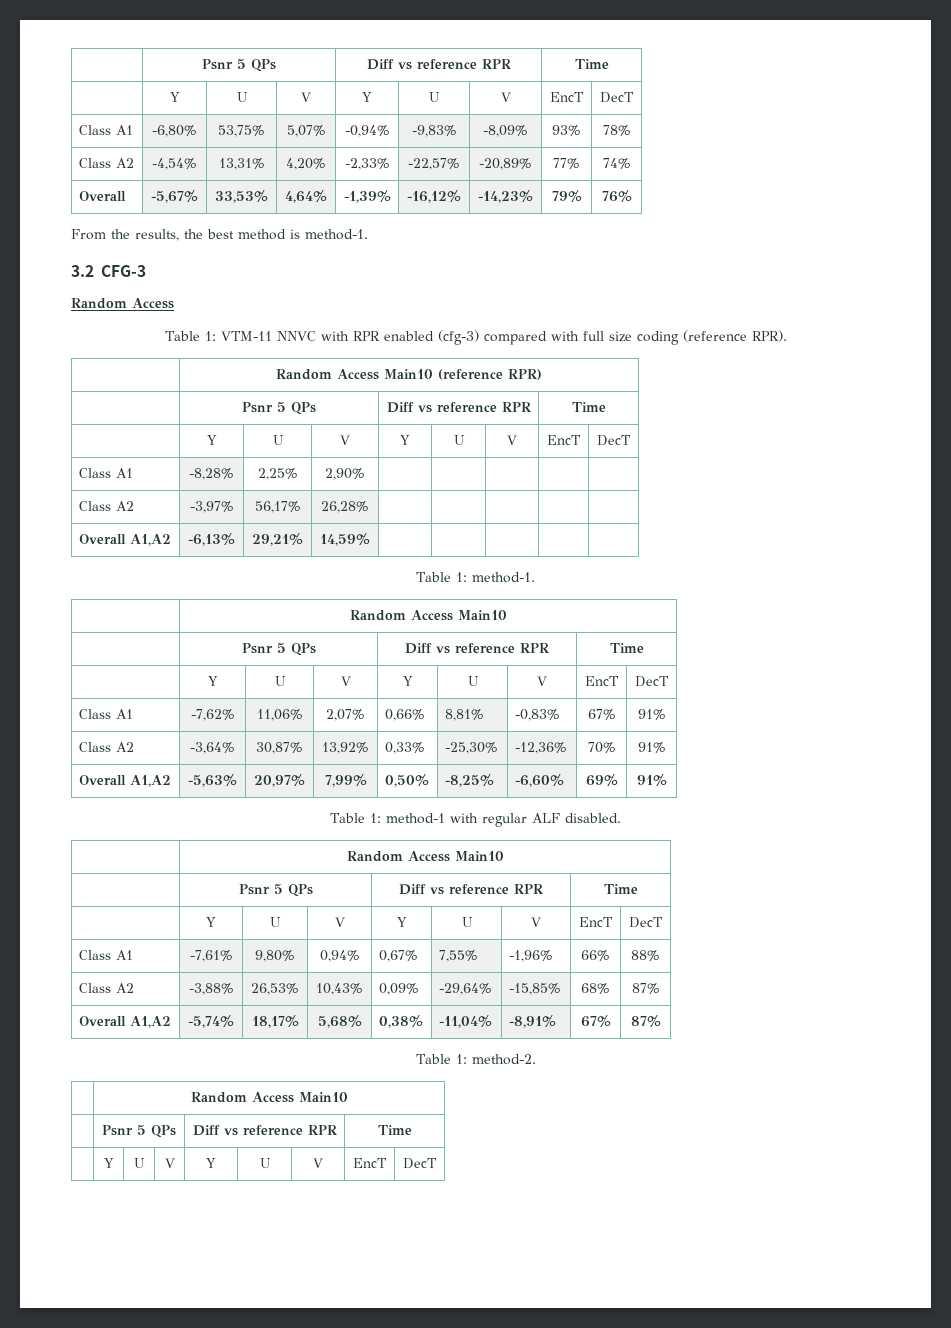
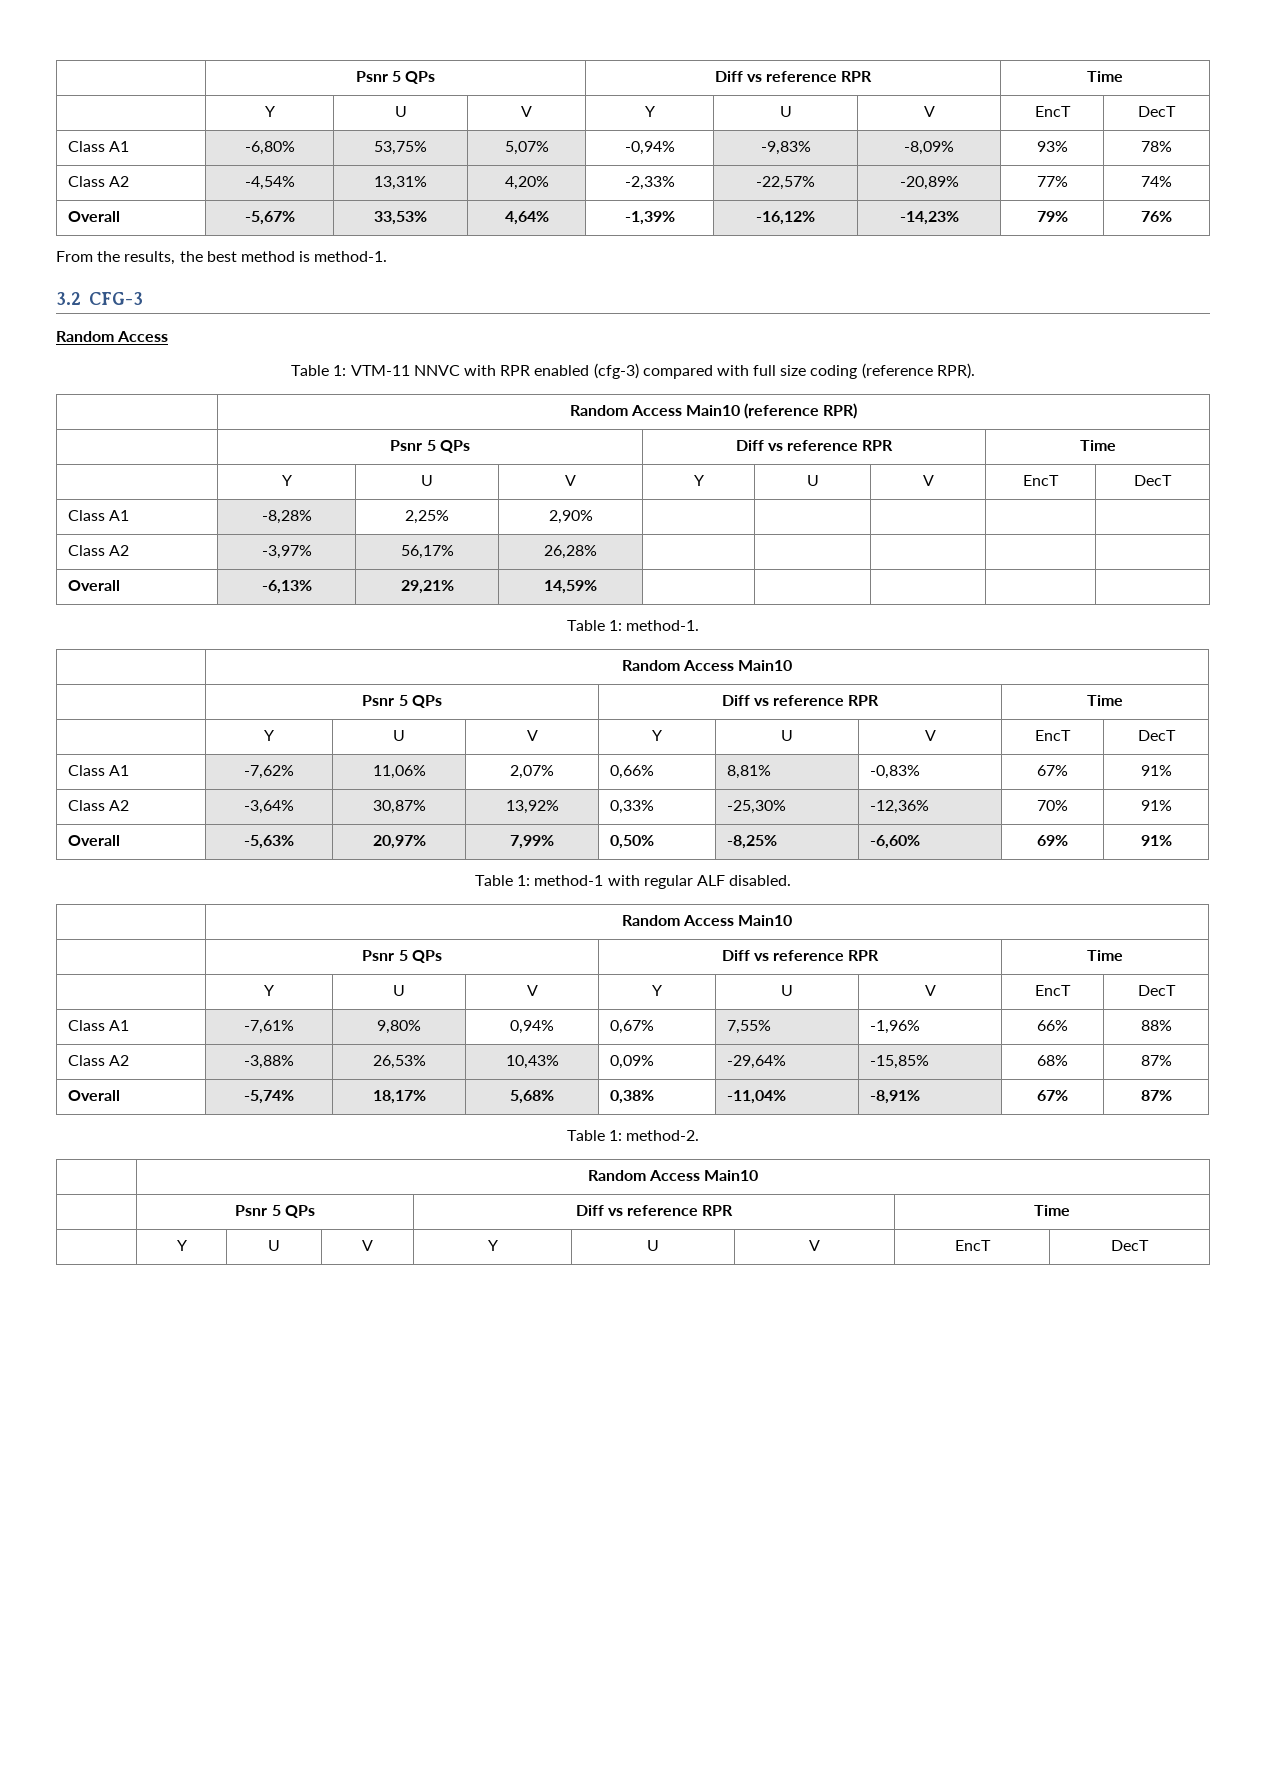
[129,534,171,546] A1,A2 -> (120, 585) none
[129,775,171,787] A1,A2 -> (120, 840) none
[129,1016,171,1028] A1,A2 -> (120, 1095) none

